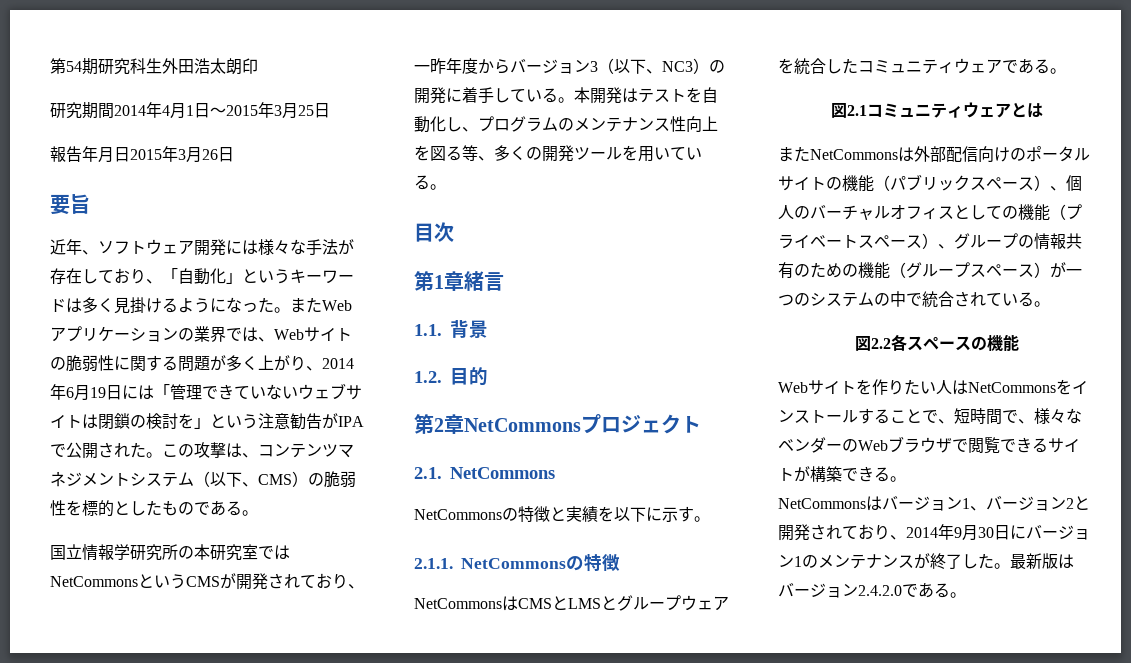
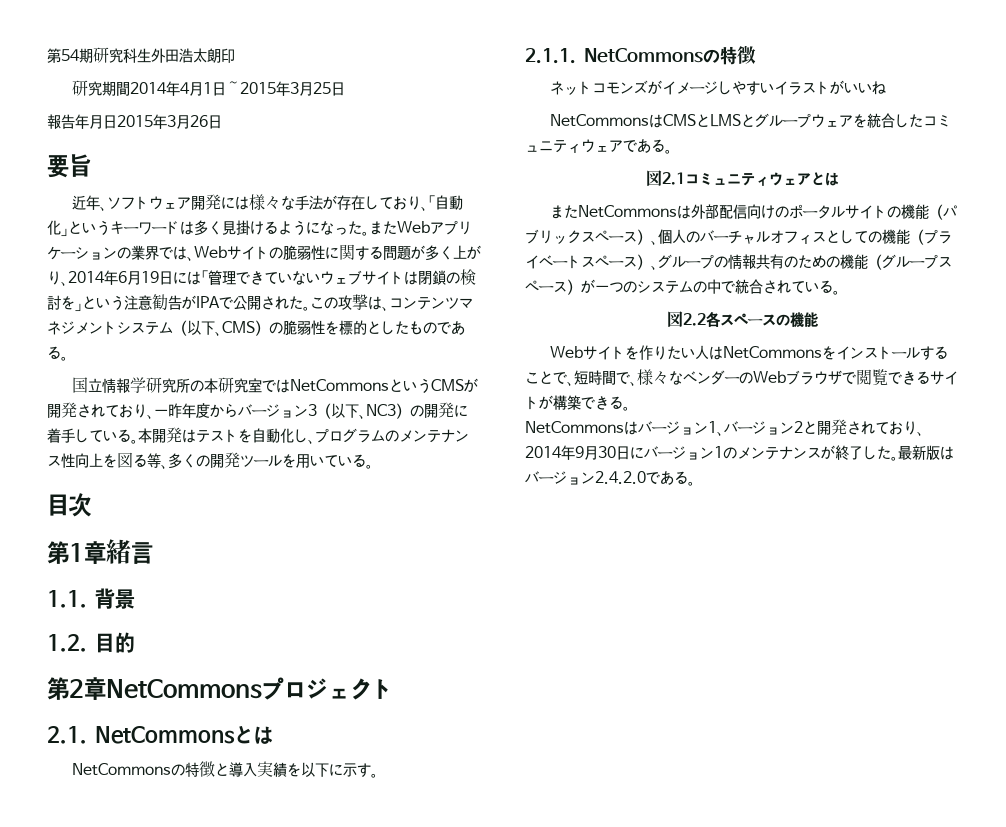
(555, 473) none -> [234,726,274,744] とは
(566, 514) none -> [228,762,257,777] 導入
(620, 563) none -> [549,80,886,95] // ネットコモンズがイメージしやすいイラストがいいね

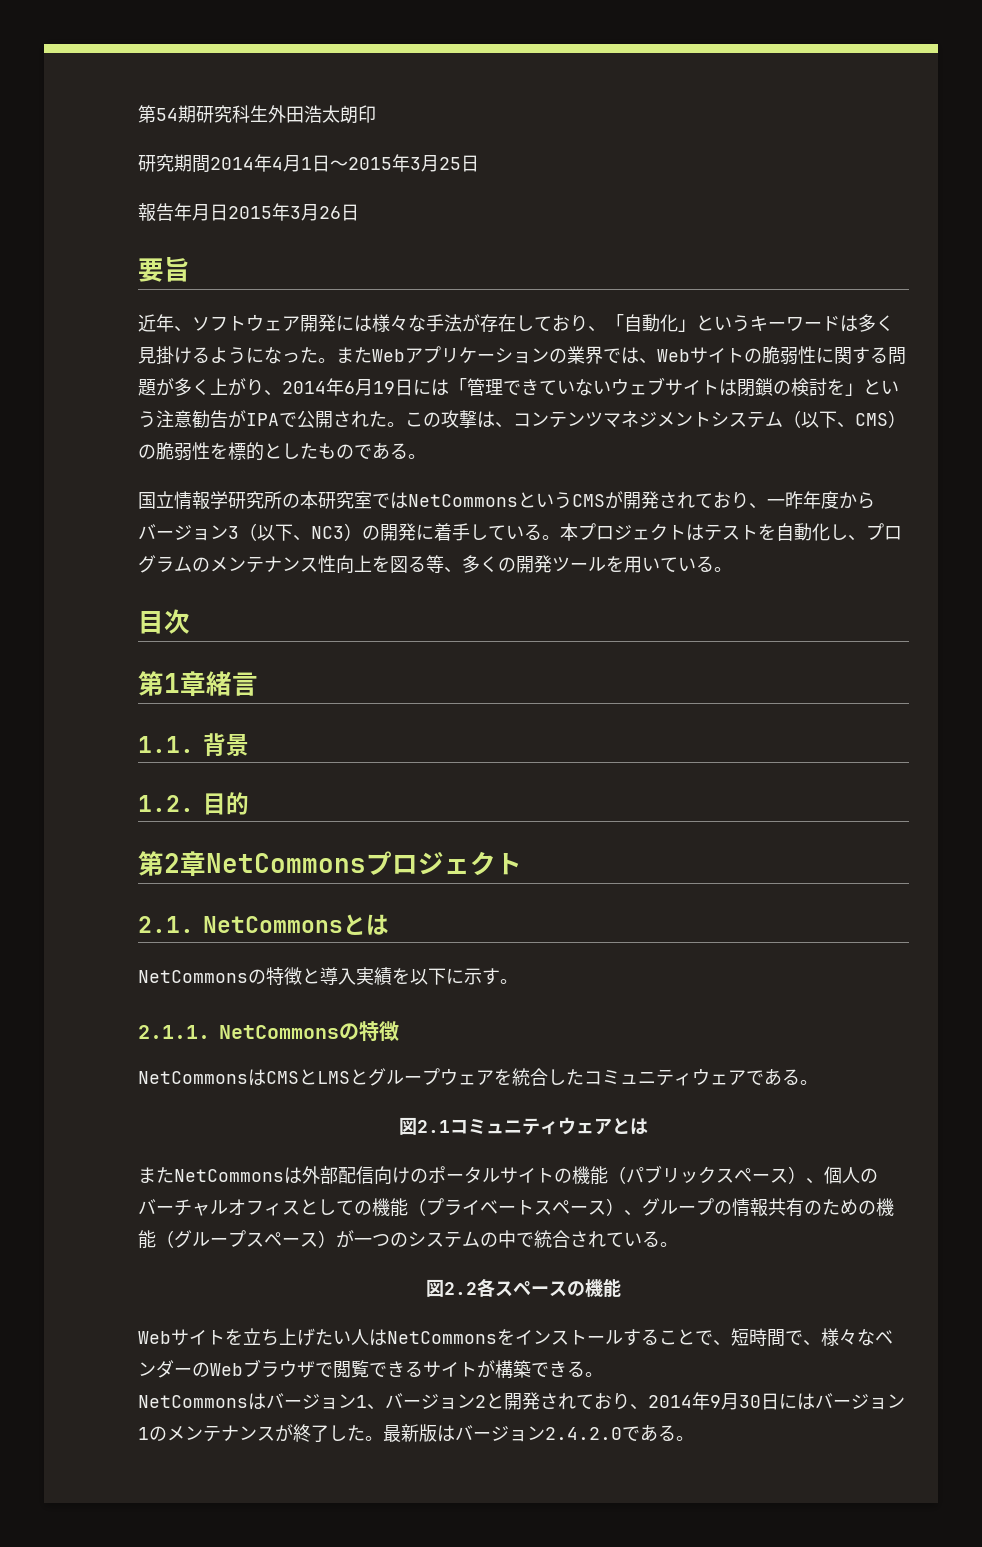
[152,427,182,443] 開発 -> [578,523,686,541] プロジェクト
[549,80,886,95] // ネットコモンズがイメージしやすいイラストがいいね -> (399, 1031) none
[638,345,667,360] 作り -> [243,1328,315,1346] 立ち上げ
(644, 453) none -> [797,1393,815,1410] は

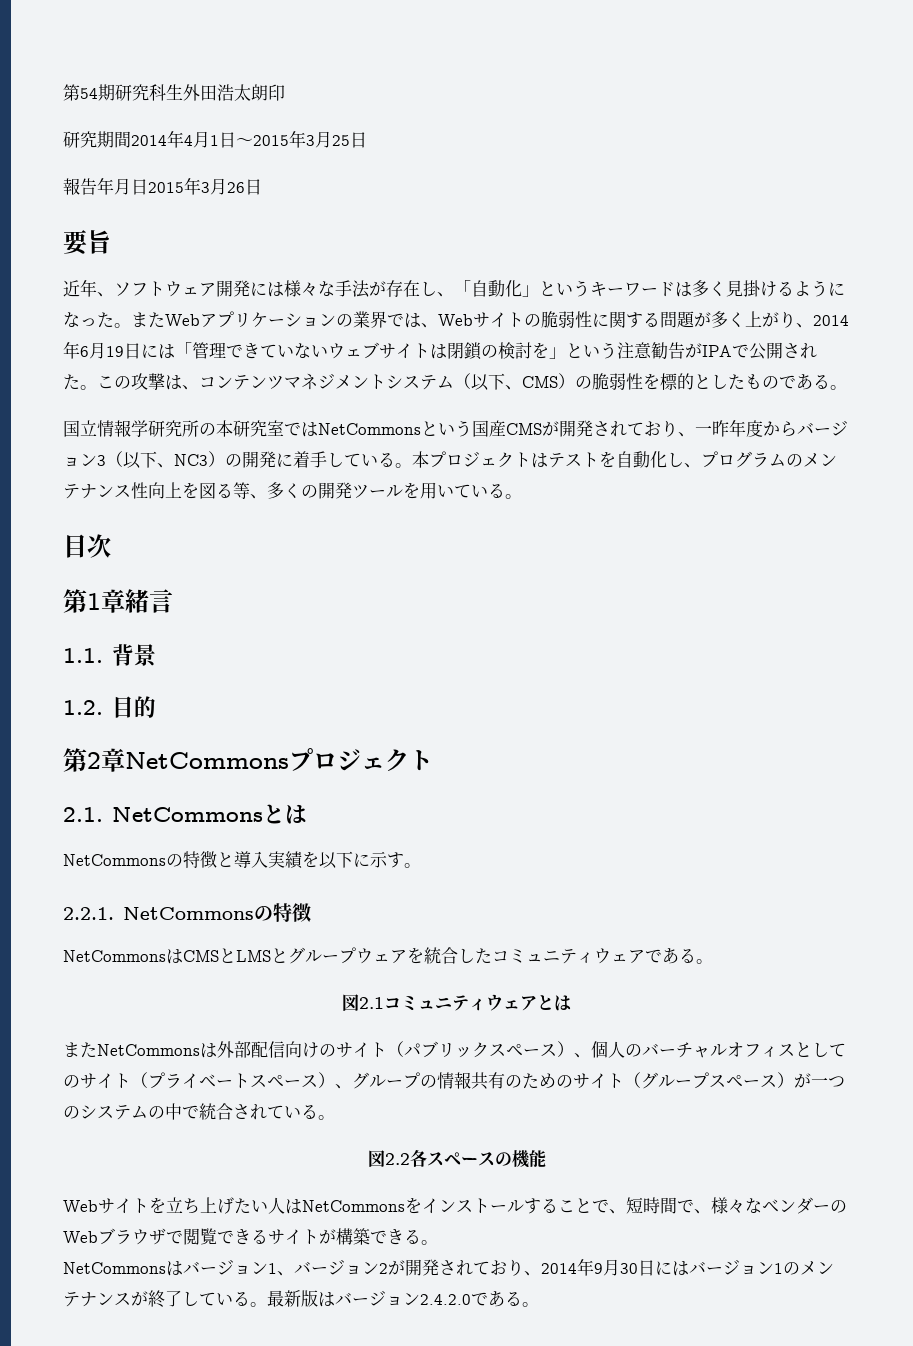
[534,315,588,332] ており -> (437, 288) none
(572, 500) none -> [472,420,506,437] 国産
[138,1025,210,1039] 2.1.1. -> [63,907,114,920] 2.2.1.
[428,1166,608,1185] ポータルサイトの機能 -> [336,1042,387,1058] サイト
[372,1198,408,1217] 機能 -> [80,1073,131,1089] サイト
[876,1198,894,1216] [138,1230,156,1249] 機能 -> [573,1073,624,1089] サイト
[486,1393,504,1409] と -> [388,1260,405,1275] が
[347,1425,365,1441] た -> [199,1291,250,1306] ている

